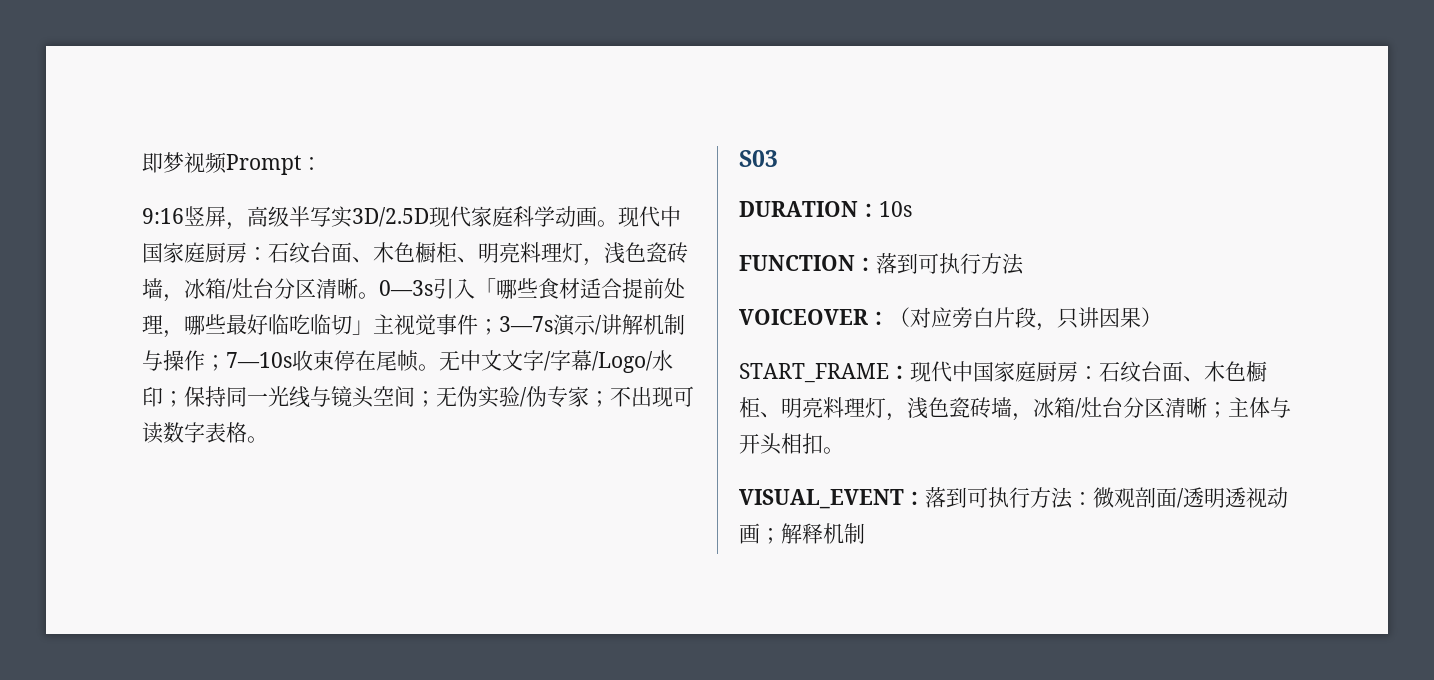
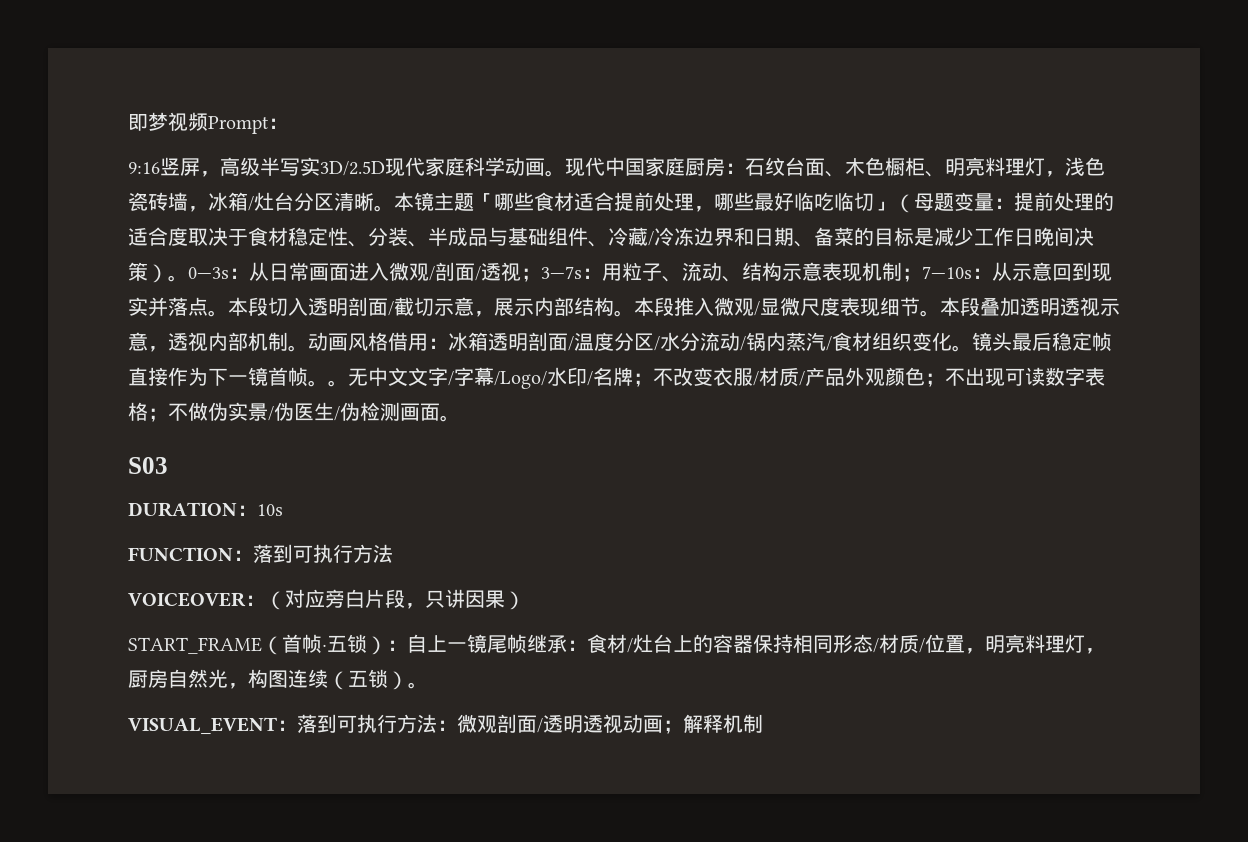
[379,278,475,299] 0—3s引入 -> [394,192,474,211] 本镜主题
[373,314,685,336] [142,350,419,372] 主视觉事件；3—7s演示/讲解机制与操作；7—10s收束停在尾帧 -> [894,192,1114,213] [128,227,1094,247] [128,262,1112,283] [128,297,1120,317] [128,332,1112,352] [128,367,328,387] （母题变量：提前处理的适合度取决于食材稳定性、分装、半成品与基础组件、冷藏/冷冻边界和日期、备菜的目标是减少工作日晚间决策）。0—3s：从日常画面进入微观/剖面/透视；3—7s：用粒子、流动、结构示意表现机制；7—10s：从示意回到现实并落点。本段切入透明剖面/截切示意，展示内部结构。本段推入微观/显微尺度表现细节。本段叠加透明透视示意，透视内部机制。动画风格借用：冰箱透明剖面/温度分区/水分流动/锅内蒸汽/食材组织变化。镜头最后稳定帧直接作为下一镜首帧。
[163,386,589,408] ；保持同一光线与镜头空间；无伪实验/伪专家 -> [587,367,925,387] /名牌；不改变衣服/材质/产品外观颜色
(247, 432) none -> [148,402,440,422] ；不做伪实景/伪医生/伪检测画面
[889,361,1267,382] [739,397,1291,421] [739,433,823,455] ：现代中国家庭厨房：石纹台面、木色橱柜、明亮料理灯，浅色瓷砖墙，冰箱/灶台分区清晰；主体与开头相扣 -> [262,634,1105,655] [128,669,408,690] （首帧·五锁）：自上一镜尾帧继承：食材/灶台上的容器保持相同形态/材质/位置，明亮料理灯，厨房自然光，构图连续（五锁）

